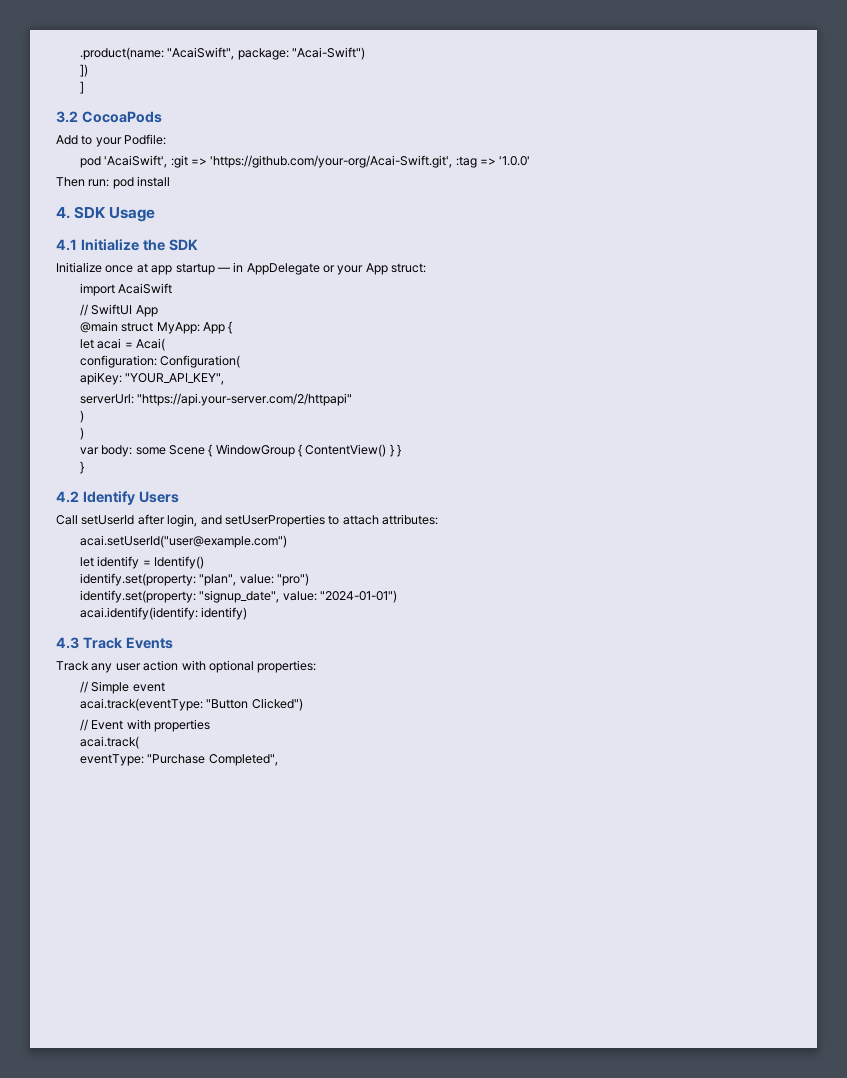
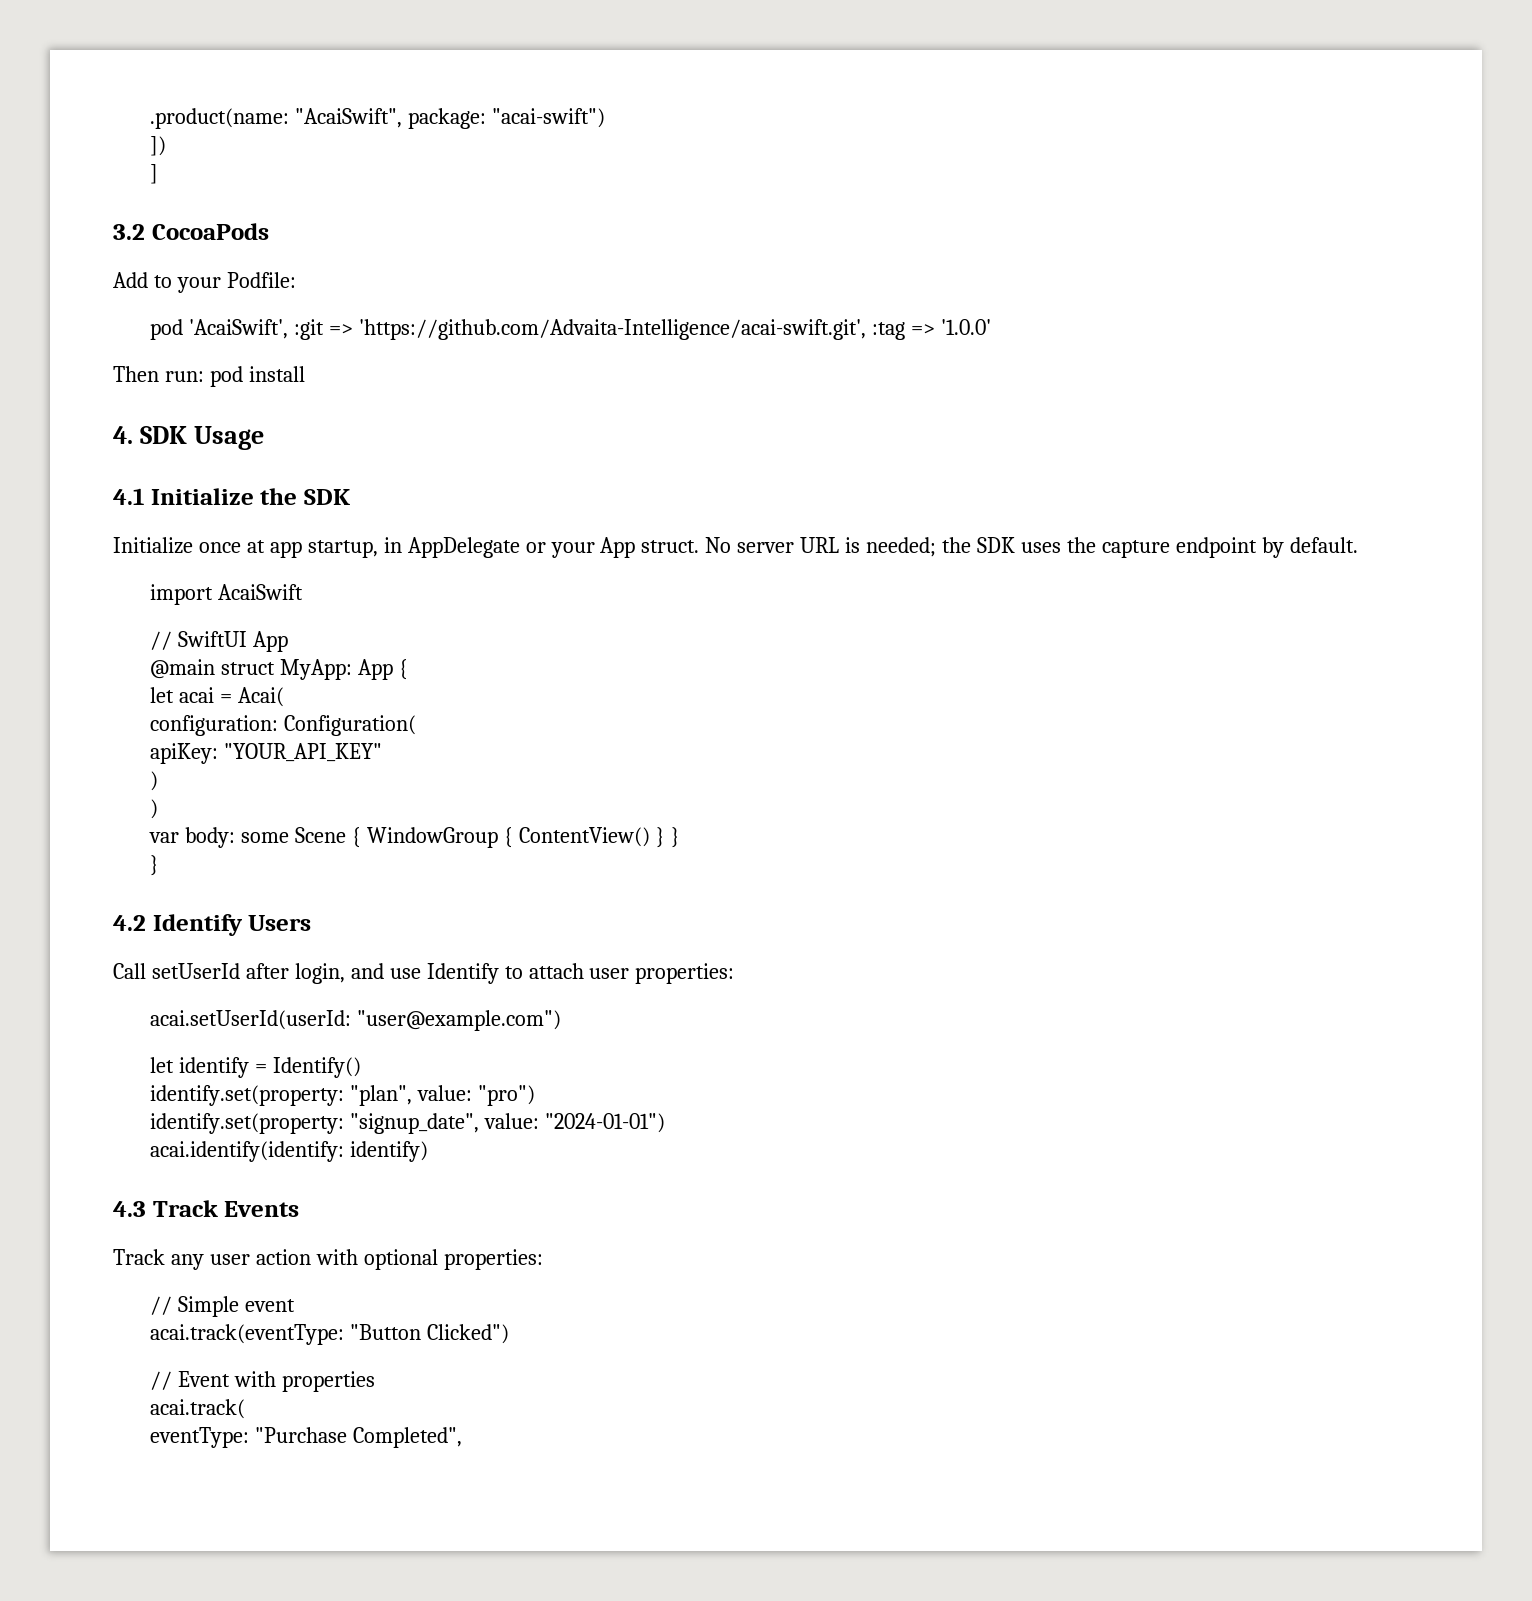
[291,47,365,60] "Acai-Swift") -> [492,108,606,128] "acai-swift")
[210,155,453,168] 'https://github.com/your-org/Acai-Swift.git', -> [359,319,867,340] 'https://github.com/Advaita-Intelligence/acai-swift.git',
[175,263,231,275] startup — -> [307,540,378,558] startup,
[391,263,427,273] struct: -> [641,537,1358,558] struct. No server URL is needed; the SDK uses the capture endpoint by default.
[125,373,225,385] [79,393,353,406] "YOUR_API_KEY", // serverUrl: "https://api.your-server.com/2/httpapi" -> [224,743,383,762] "YOUR_API_KEY"
[224,514,438,527] [79,535,287,548] setUserProperties to attach attributes: // acai.setUserId("user@example.com") -> [389,963,735,984] [150,1010,562,1031] use Identify to attach user properties: // acai.setUserId(userId: "user@example.com")

